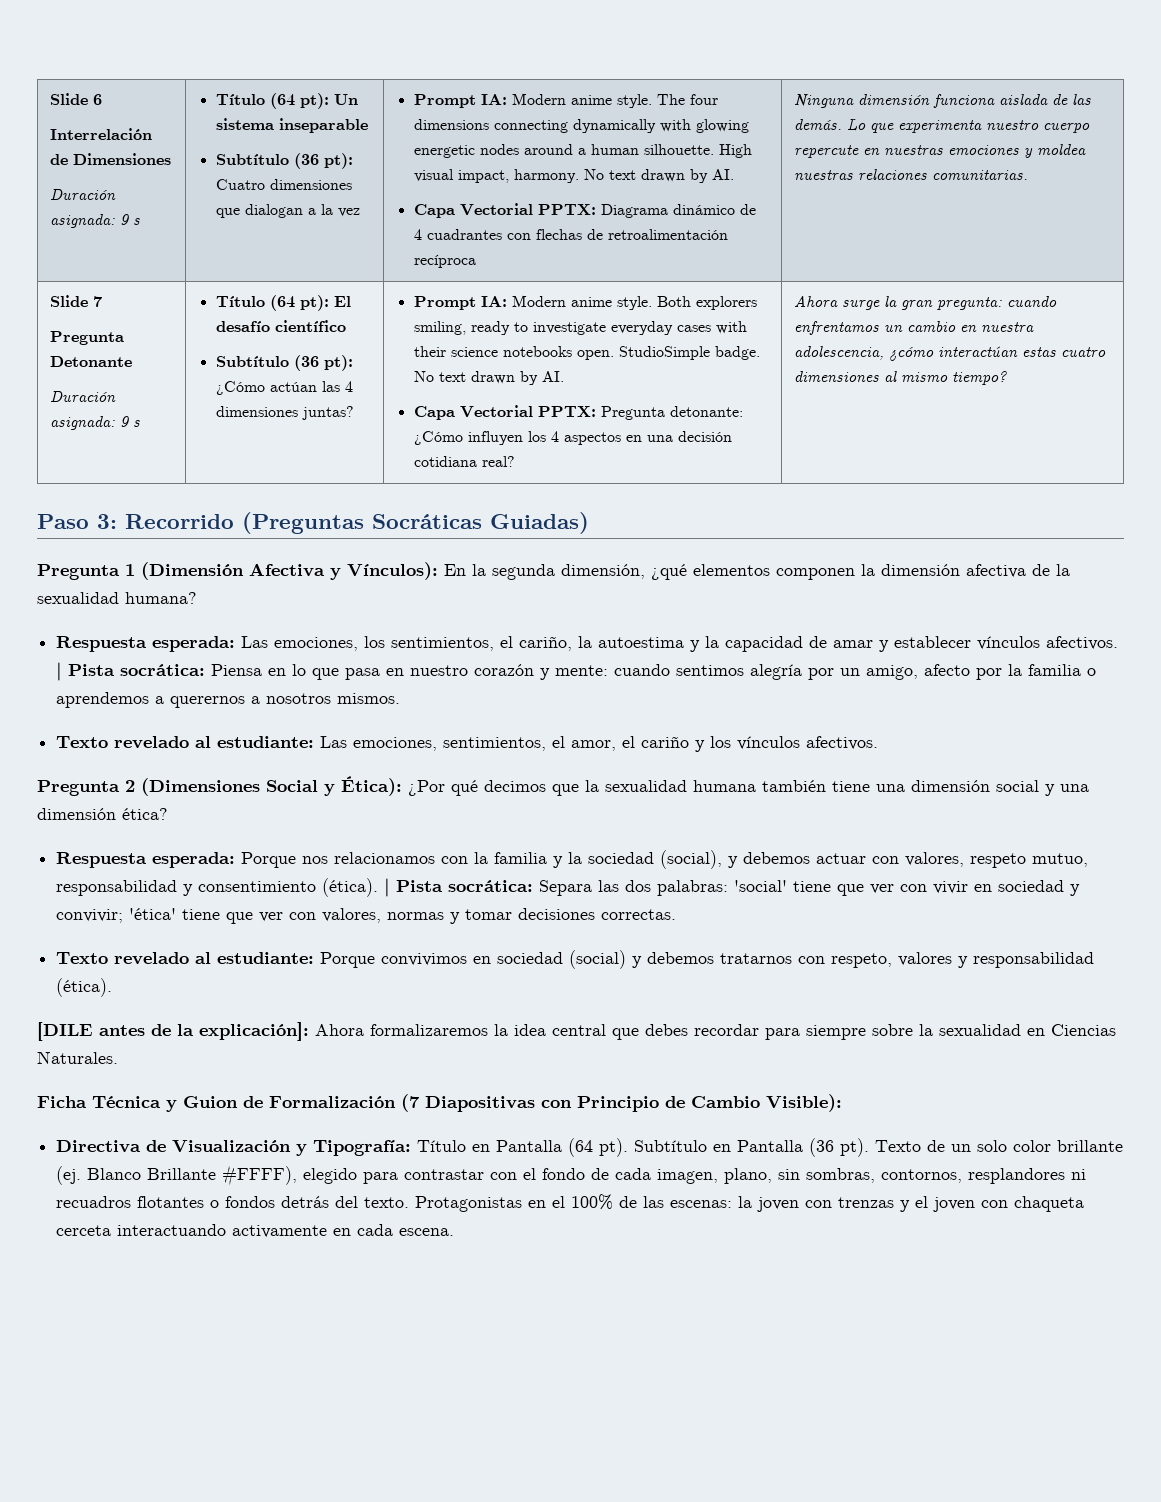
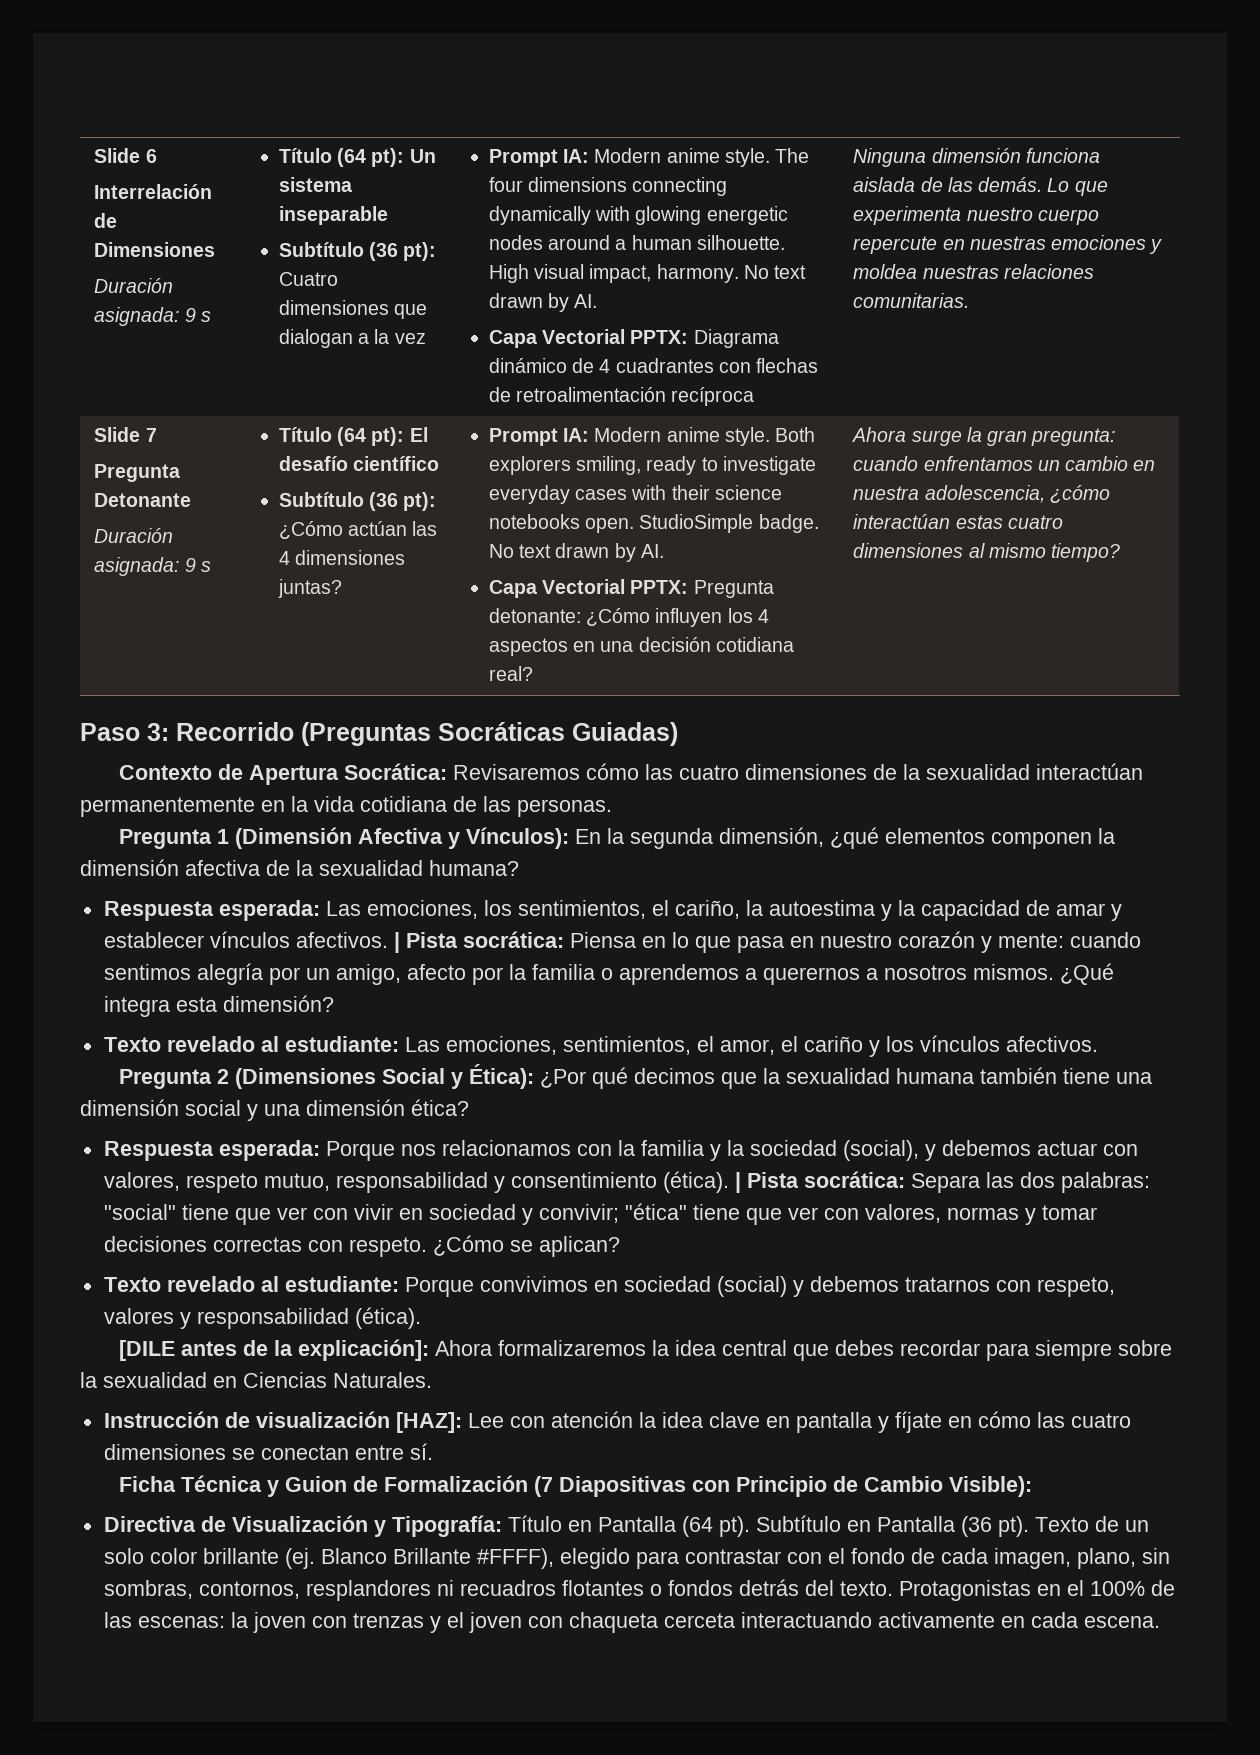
(589, 523) none -> [119,763,1144,785] [80,796,612,817] // Contexto de Apertura Socrática: Revisaremos cómo las cuatro dimensiones de la sexualidad interactúan permanentemente en la vida cotidiana de las personas.
(401, 698) none -> [1059,963,1114,985] [103,995,334,1017] ¿Qué integra esta dimensión?
[734,880,788,892] 'social' -> [103,1204,176,1220] "social"
[129,908,177,920] 'ética' -> [624,1203,687,1220] "ética"
[601,909,677,920] correctas. -> [212,1235,620,1257] correctas con respeto. ¿Cómo se aplican?
(118, 1057) none -> [103,1411,1131,1433] [103,1443,433,1460] // Instrucción de visualización [HAZ]: Lee con atención la idea clave en pantalla y fíjate en cómo las cuatro dimensiones se conectan entre sí.

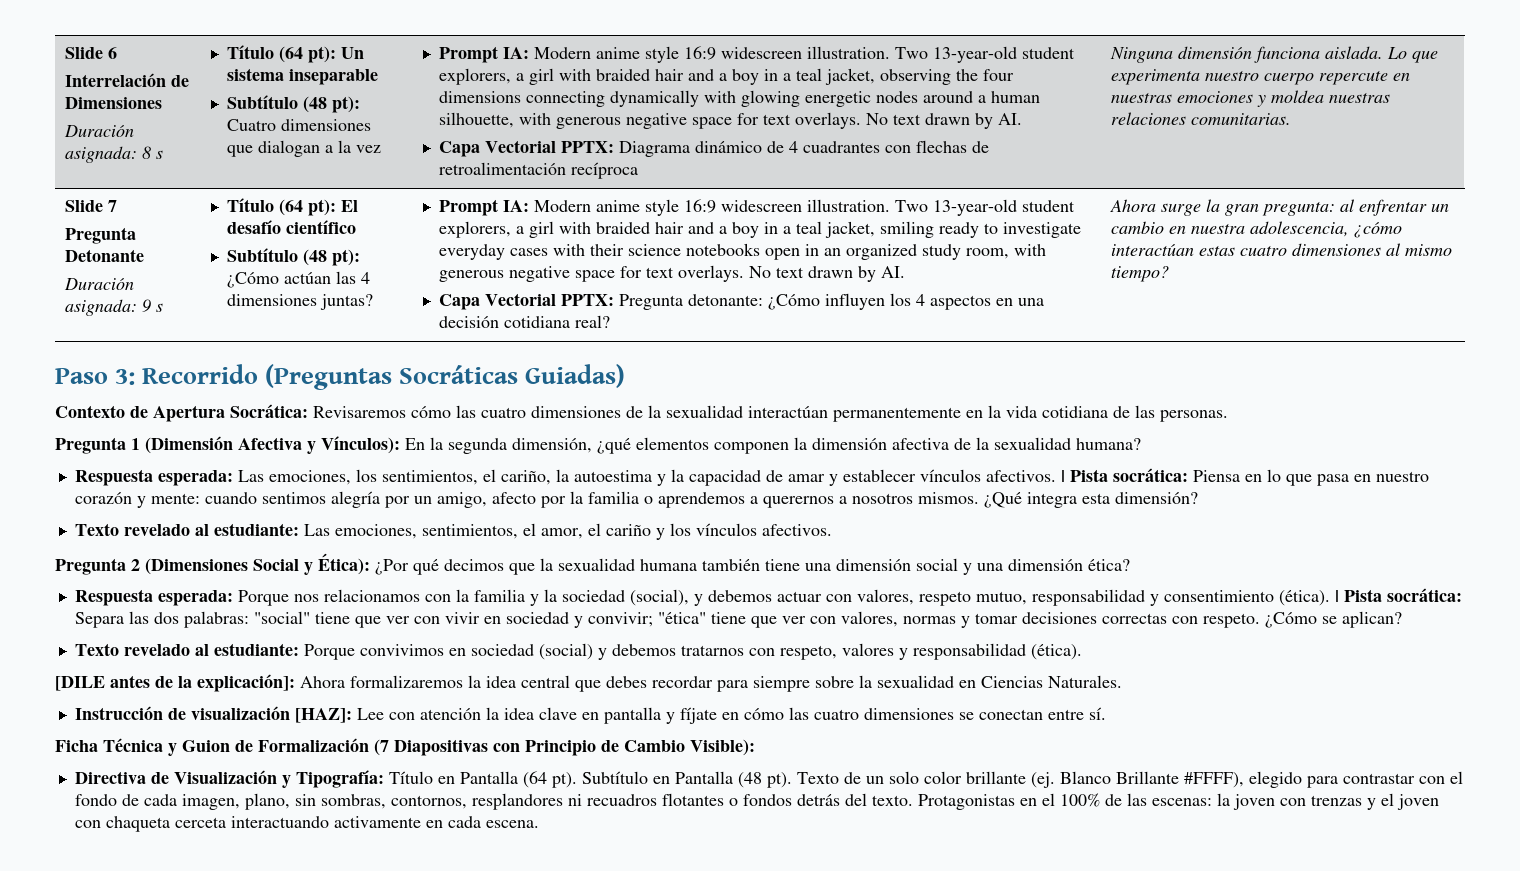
[184,308,196,322] 9 -> [141,146,151,159] 8
[369,242,399,261] (36 -> [303,96,328,113] (48
[724,148,810,167] style. The -> [645,46,1076,63] [439,68,979,85] style 16:9 widescreen illustration. Two 13-year-old student explorers, a girl with braided hair and a boy in a teal jacket, observing the
[696,235,785,250] [488,264,739,283] silhouette. High visual impact, harmony. -> [439,112,862,129] silhouette, with generous negative space for text overlays.
[853,177,1043,192] aislada de las demás. -> [1324,46,1383,59] aislada.
[369,492,399,511] (36 -> [303,249,328,266] (48
[724,427,816,446] [488,456,642,475] style. Both explorers smiling, -> [645,199,1076,216] [439,221,935,238] style 16:9 widescreen illustration. Two 13-year-old student explorers, a girl with braided hair and a boy in a teal jacket, smiling
[585,514,819,533] open. StudioSimple badge. -> [765,244,1047,260] [439,265,745,282] open in an organized study room, with generous negative space for text overlays.
[853,456,1033,471] cuando enfrentamos -> [1339,199,1427,216] al enfrentar
[960,1516,992,1537] (36 -> [737,772,762,788] (48

